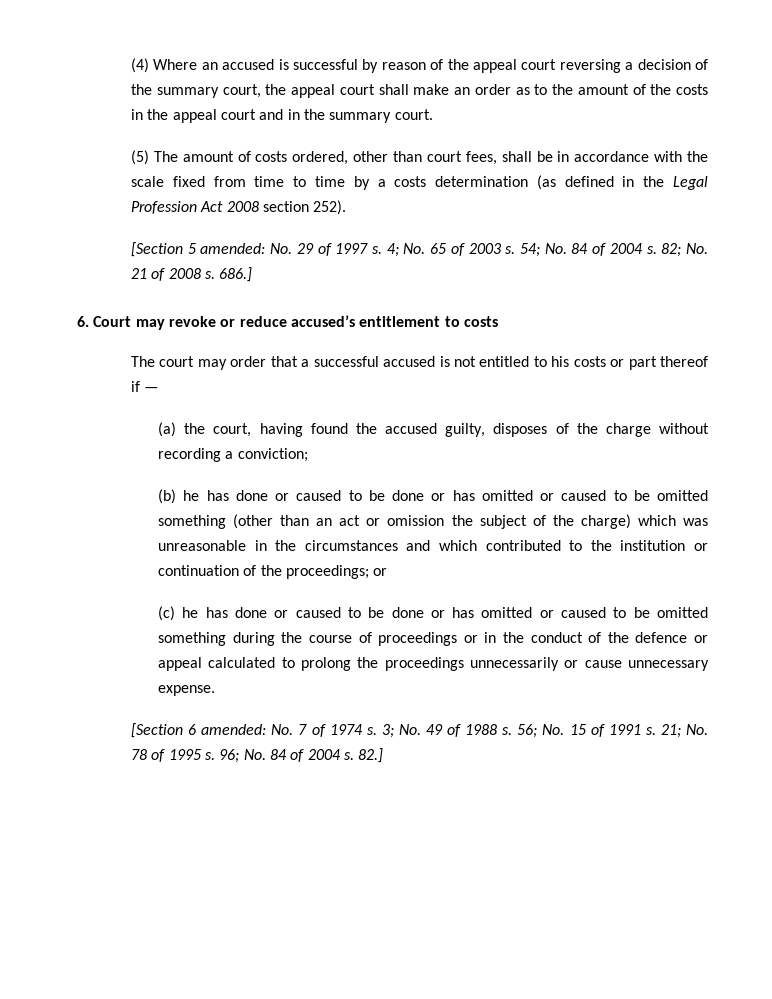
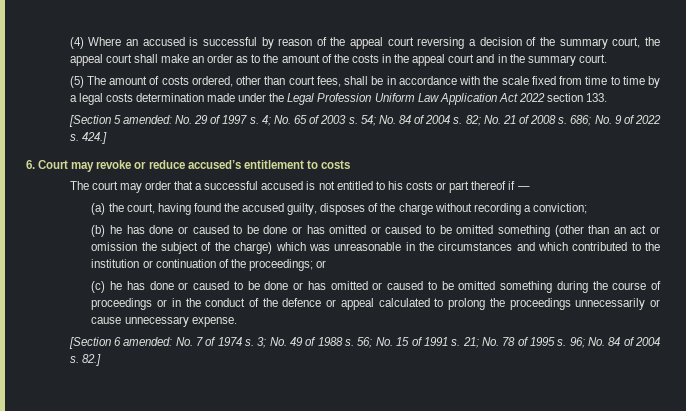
(386, 183) none -> [78,93,103,105] legal
[536,175,708,190] [131,200,347,215] (as defined in the Legal Profession Act 2008 section 252). -> [207,93,608,105] made under the Legal Profession Uniform Law Application Act 2022 section 133.
[219,267,253,282] 686.] -> [570,115,661,126] [69,132,107,144] 686; No. 9 of 2022 s. 424.]

